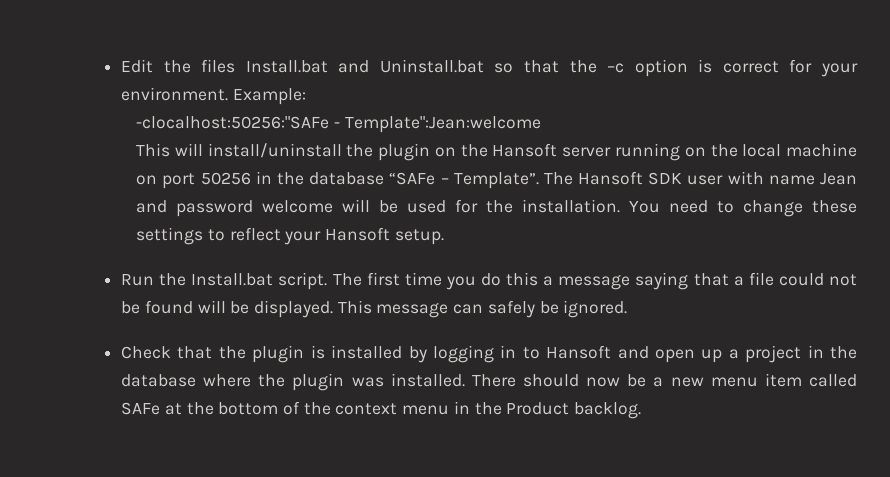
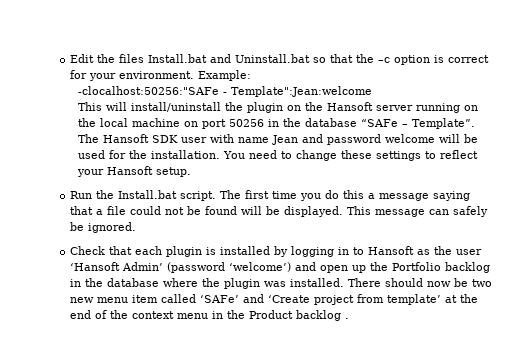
[218,346,246,359] the -> [134,246,162,255] each
[617,345,802,363] and open up a project -> [416,246,482,255] [69,262,490,273] as the user ‘Hansoft Admin’ (password ‘welcome’) and open up the Portfolio backlog
[653,377,664,387] a -> [471,279,492,287] two
[121,402,161,415] SAFe -> [199,294,441,305] ‘SAFe’ and ‘Create project from template’
[218,402,279,415] bottom -> [69,310,91,319] end
[574,402,642,419] backlog. -> [295,310,349,321] backlog .

